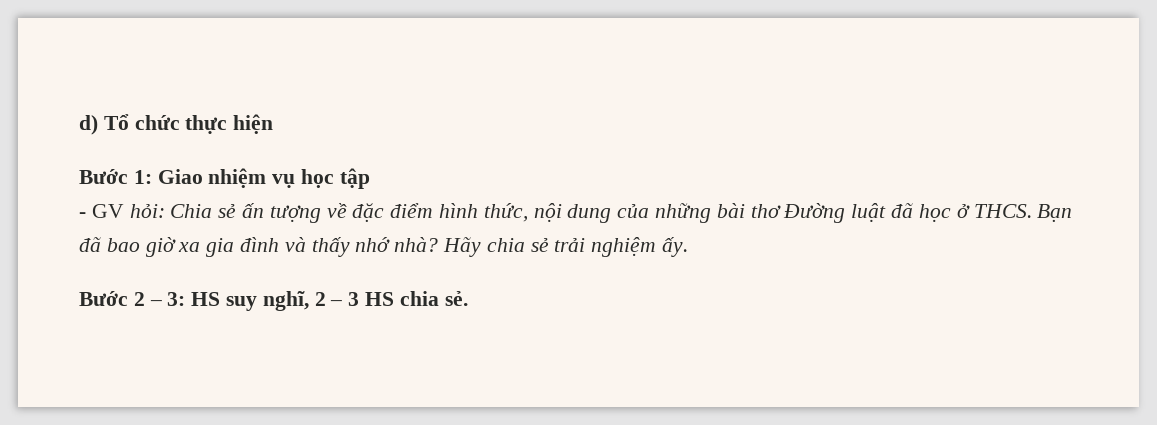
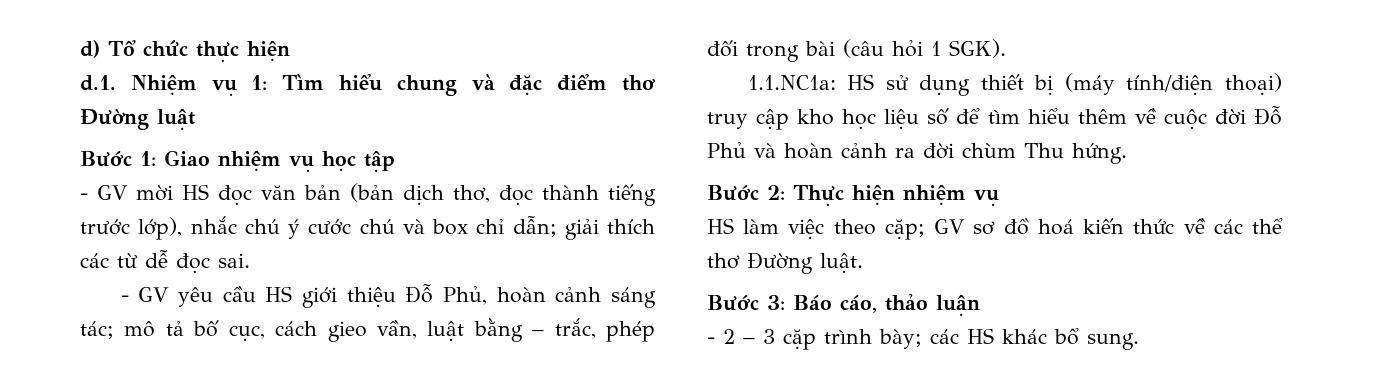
(274, 124) none -> [80,74,656,96] [80,109,195,130] // d.1. Nhiệm vụ 1: Tìm hiểu chung và đặc điểm thơ Đường luật
[129,203,1073,223] [79,237,689,257] [79,291,468,311] hỏi: Chia sẻ ấn tượng về đặc điểm hình thức, nội dung của những bài thơ Đường luật đã học ở THCS. Bạn đã bao giờ xa gia đình và thấy nhớ nhà? Hãy chia sẻ trải nghiệm ấy. // Bước 2 – 3: HS suy nghĩ, 2 – 3 HS chia sẻ. -> [136,183,656,206] [80,216,655,240] [80,250,250,273] [120,284,656,308] [80,318,656,342] [707,39,1006,62] [747,73,1282,96] [707,106,1282,130] [707,142,1127,164] [707,185,999,206] [707,218,1283,240] [707,252,863,274] [707,294,980,316] [707,328,1139,350] mời HS đọc văn bản (bản dịch thơ, đọc thành tiếng trước lớp), nhắc chú ý cước chú và box chỉ dẫn; giải thích các từ dễ đọc sai. // - GV yêu cầu HS giới thiệu Đỗ Phủ, hoàn cảnh sáng tác; mô tả bố cục, cách gieo vần, luật bằng – trắc, phép đối trong bài (câu hỏi 1 SGK). // 1.1.NC1a: HS sử dụng thiết bị (máy tính/điện thoại) truy cập kho học liệu số để tìm hiểu thêm về cuộc đời Đỗ Phủ và hoàn cảnh ra đời chùm Thu hứng. // Bước 2: Thực hiện nhiệm vụ // HS làm việc theo cặp; GV sơ đồ hoá kiến thức về các thể thơ Đường luật. // Bước 3: Báo cáo, thảo luận // - 2 – 3 cặp trình bày; các HS khác bổ sung.

